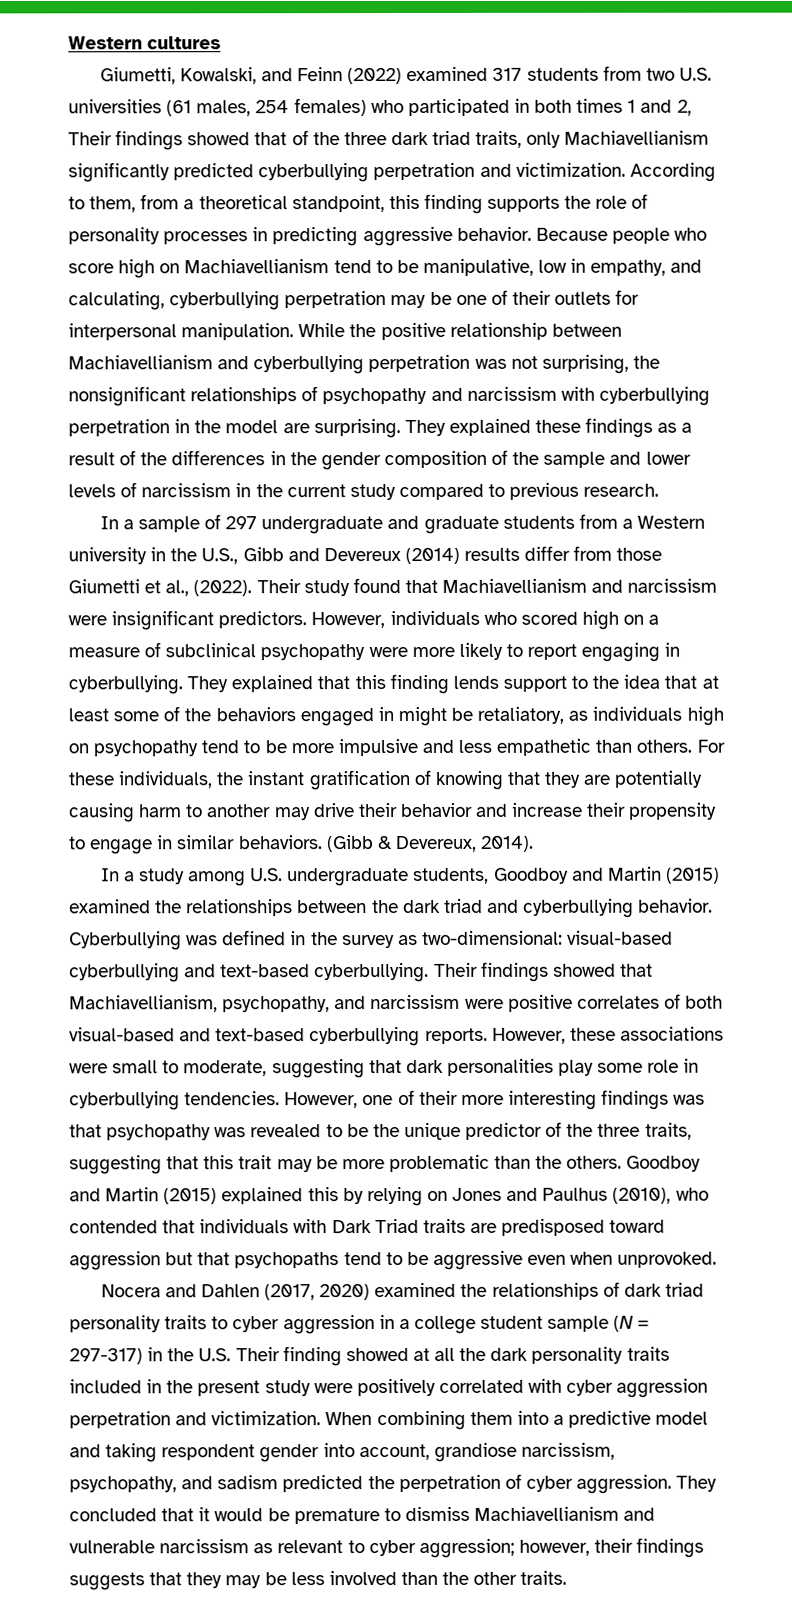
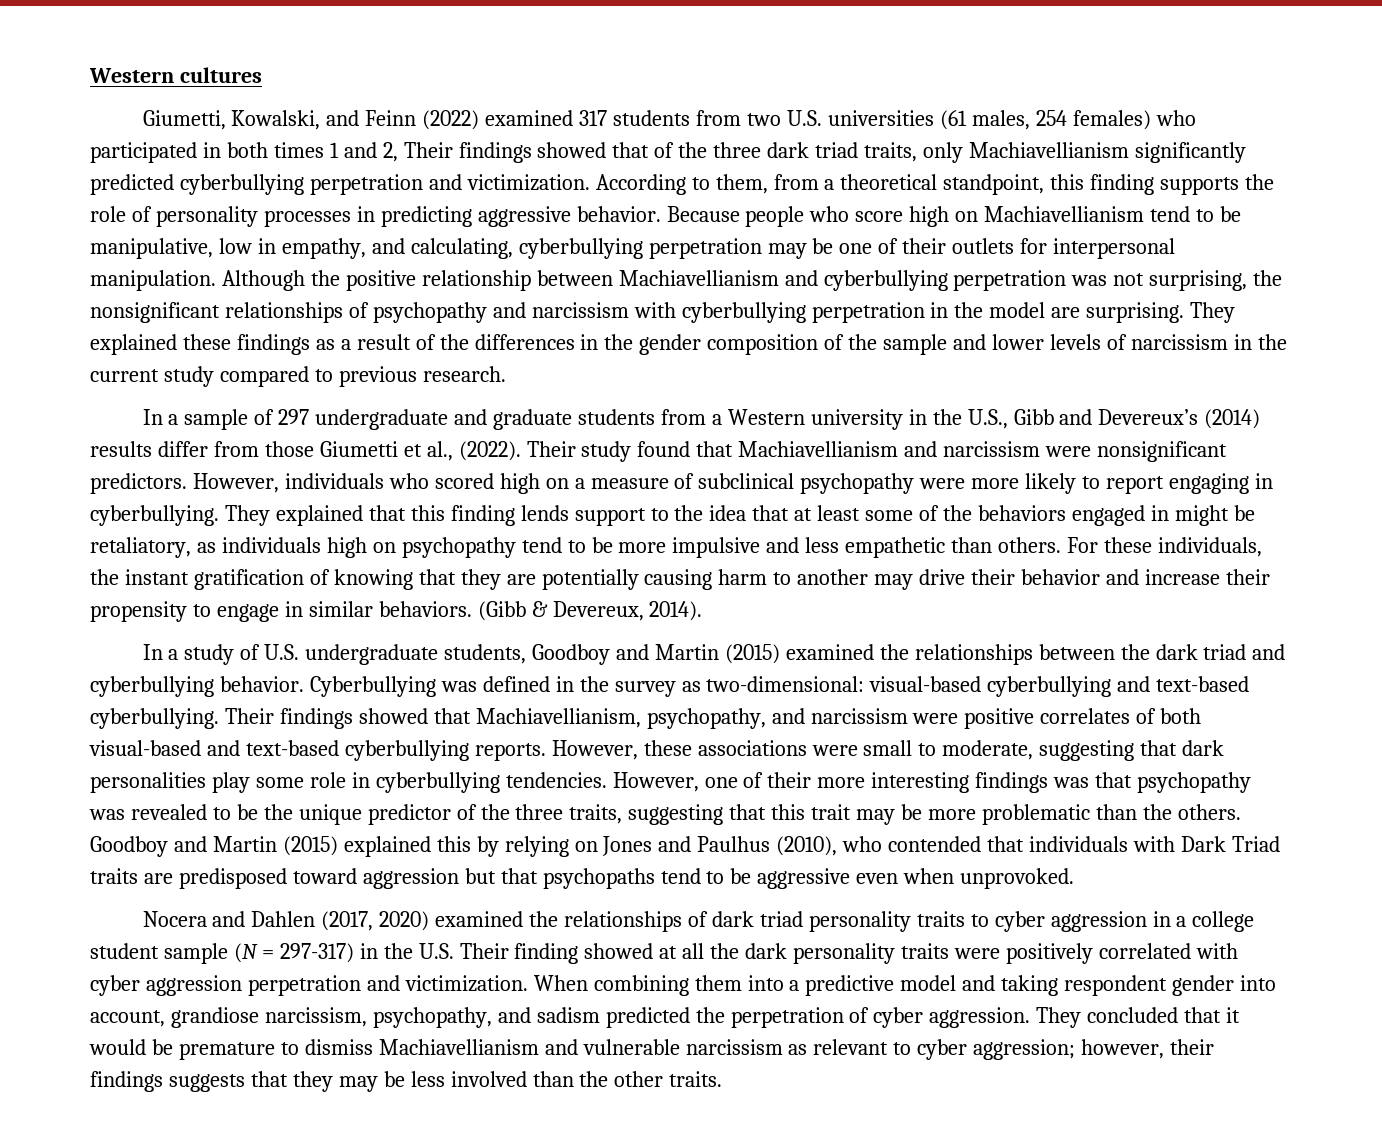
[298,323,346,338] While -> [221,270,305,291] Although
[323,547,401,562] Devereux -> [1098,409,1199,425] Devereux’s
[111,610,215,631] insignificant -> [1097,441,1228,462] nonsignificant
[187,871,246,887] among -> [240,644,261,660] of
[69,1379,311,1397] included in the present study -> (950, 951) none

